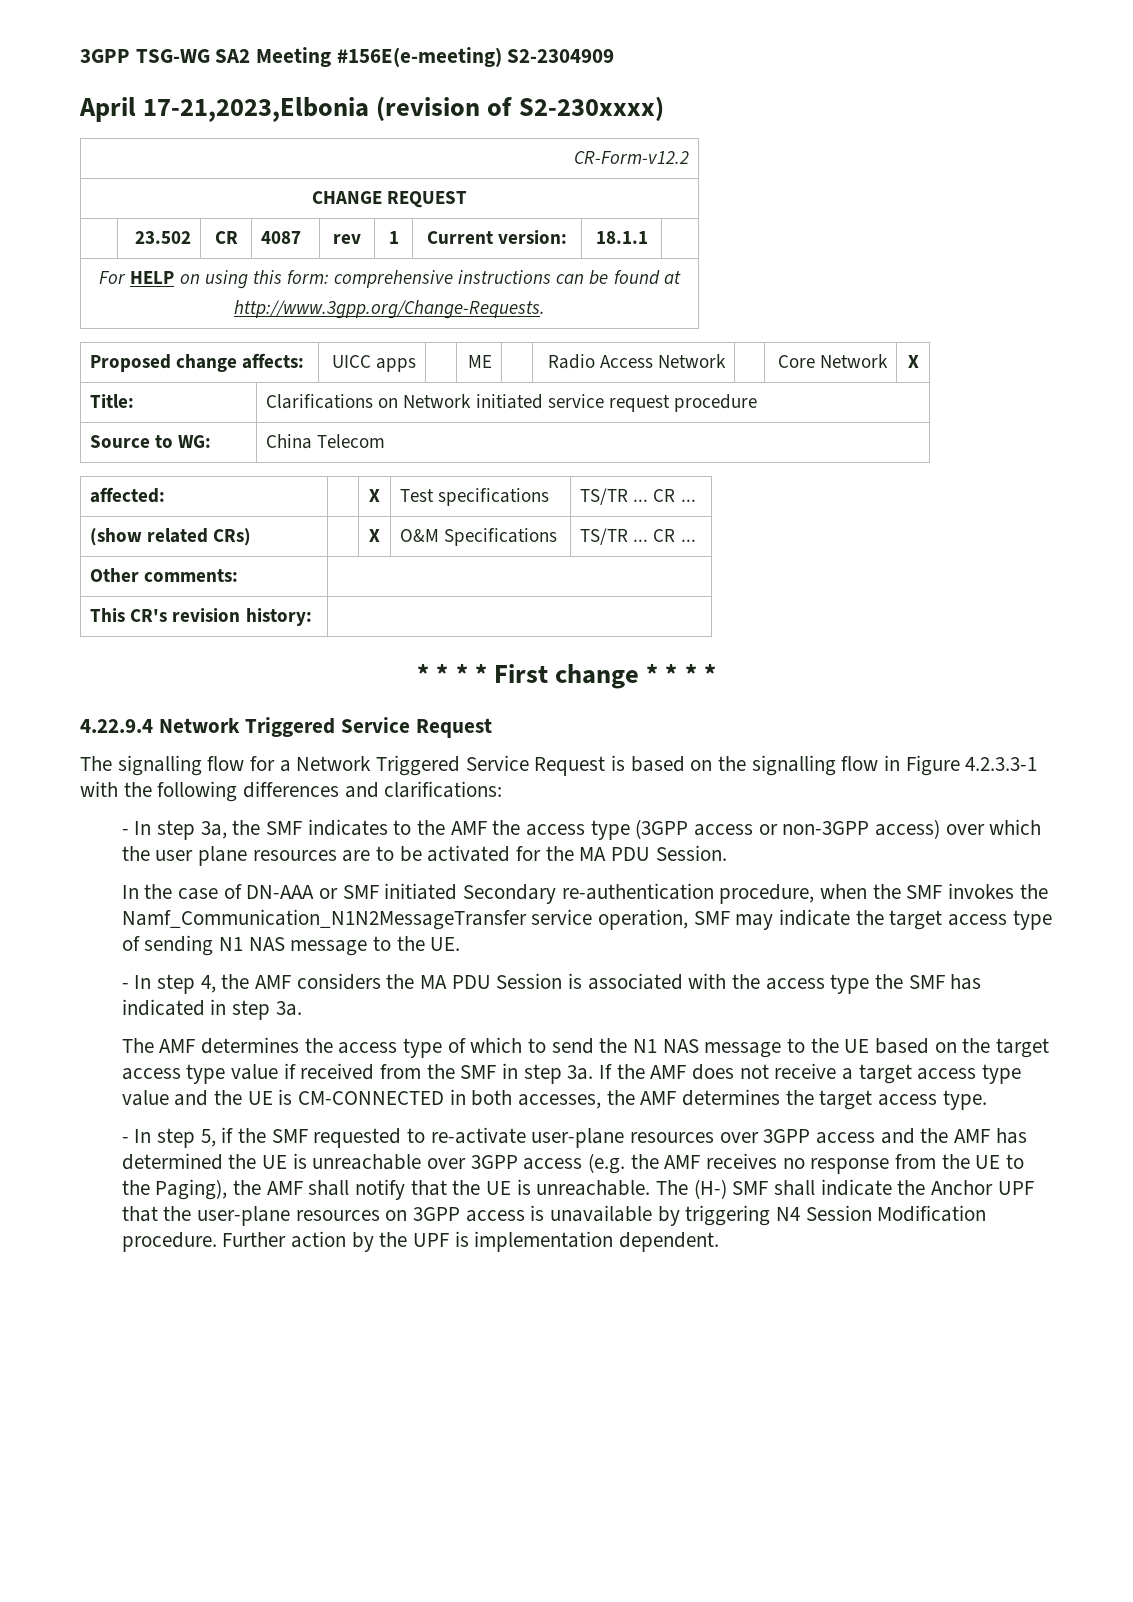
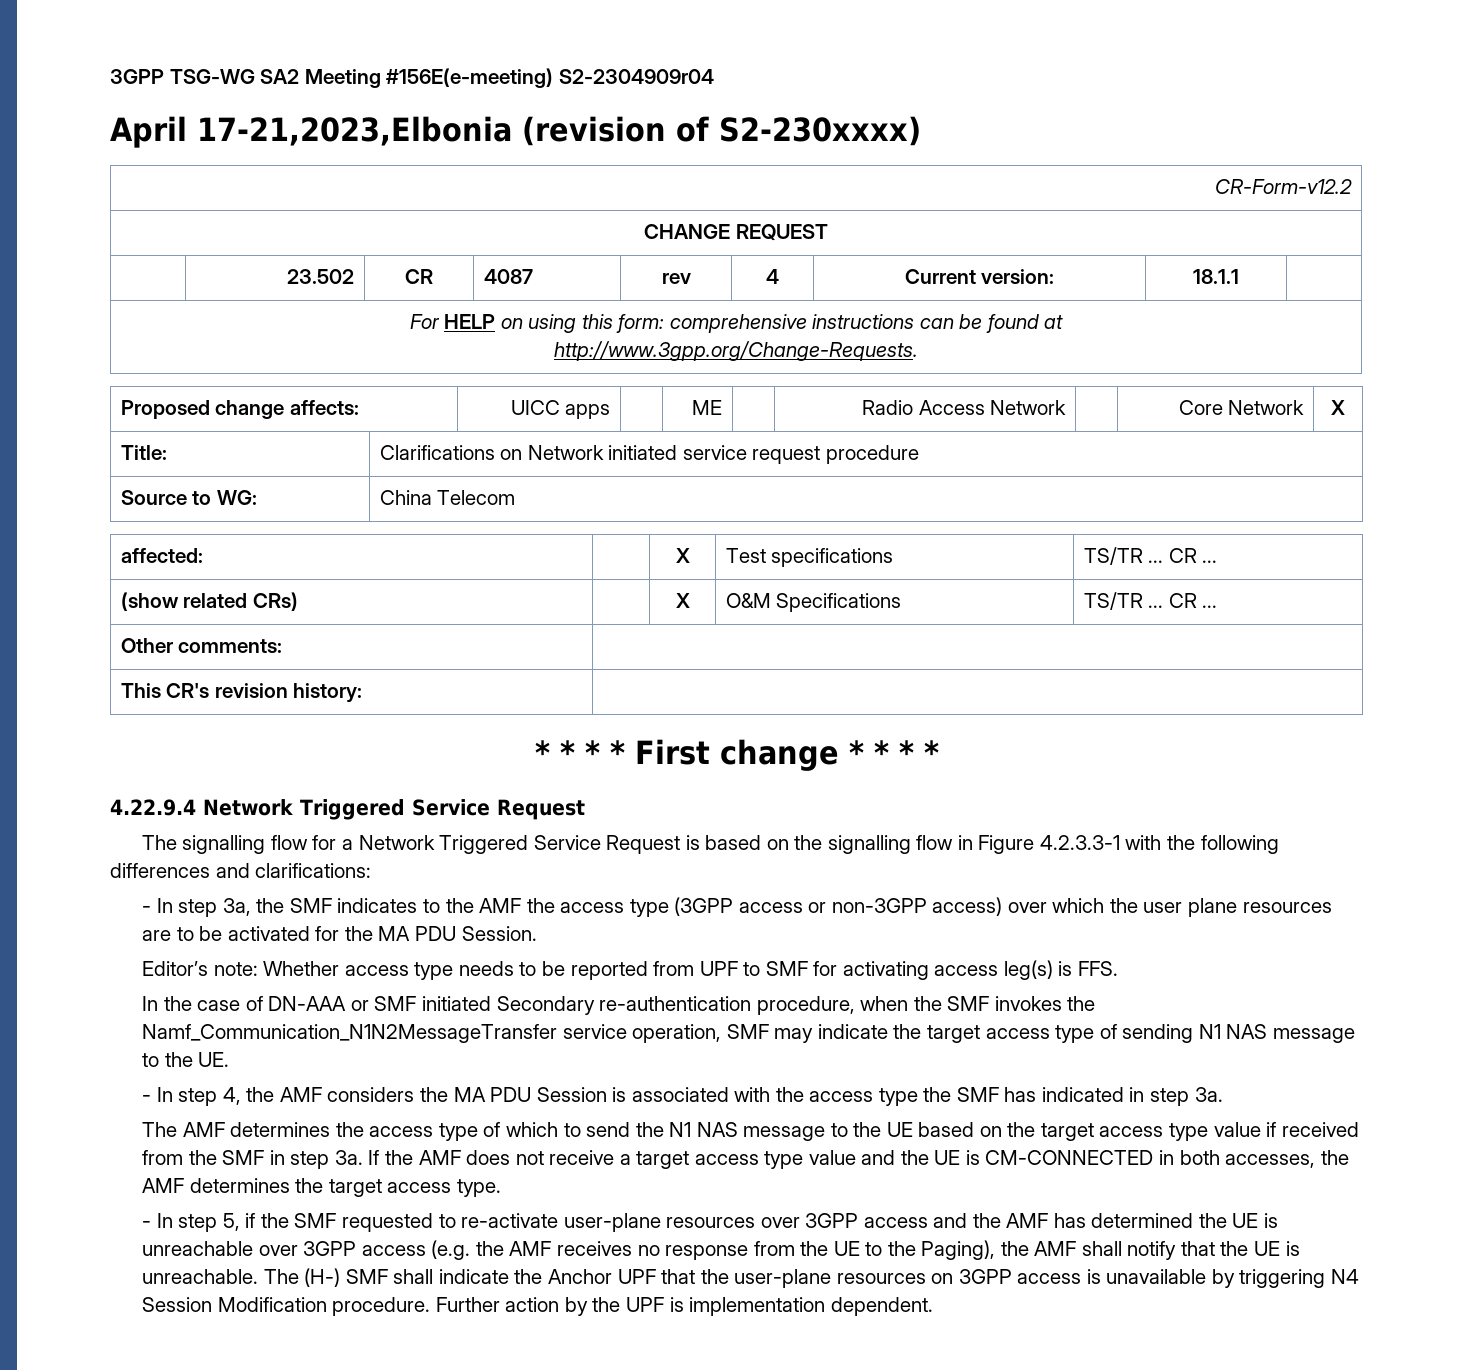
[507,49,615,63] S2-2304909 -> [558,69,714,84] S2-2304909r04
[388,231,399,244] 1 -> [766,269,779,284] 4
(727, 853) none -> [142,960,1118,980] // Editor’s note: Whether access type needs to be reported from UPF to SMF for activating access leg(s) is FFS.

